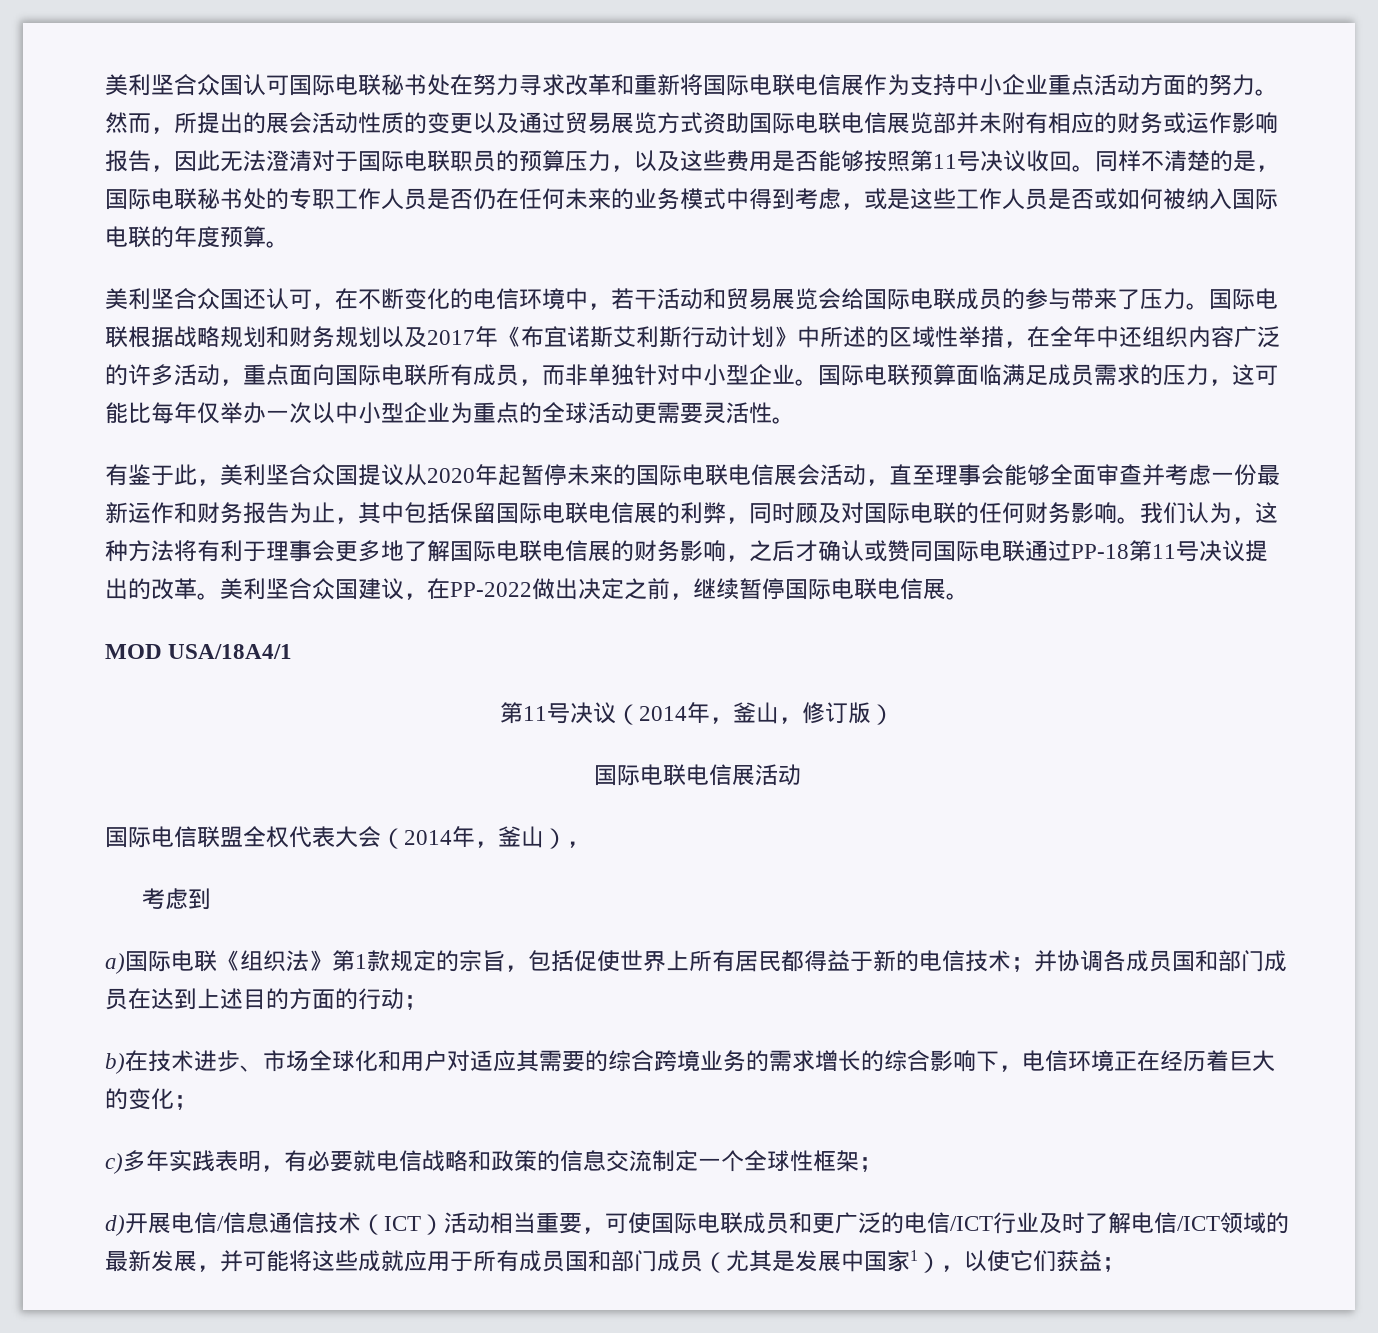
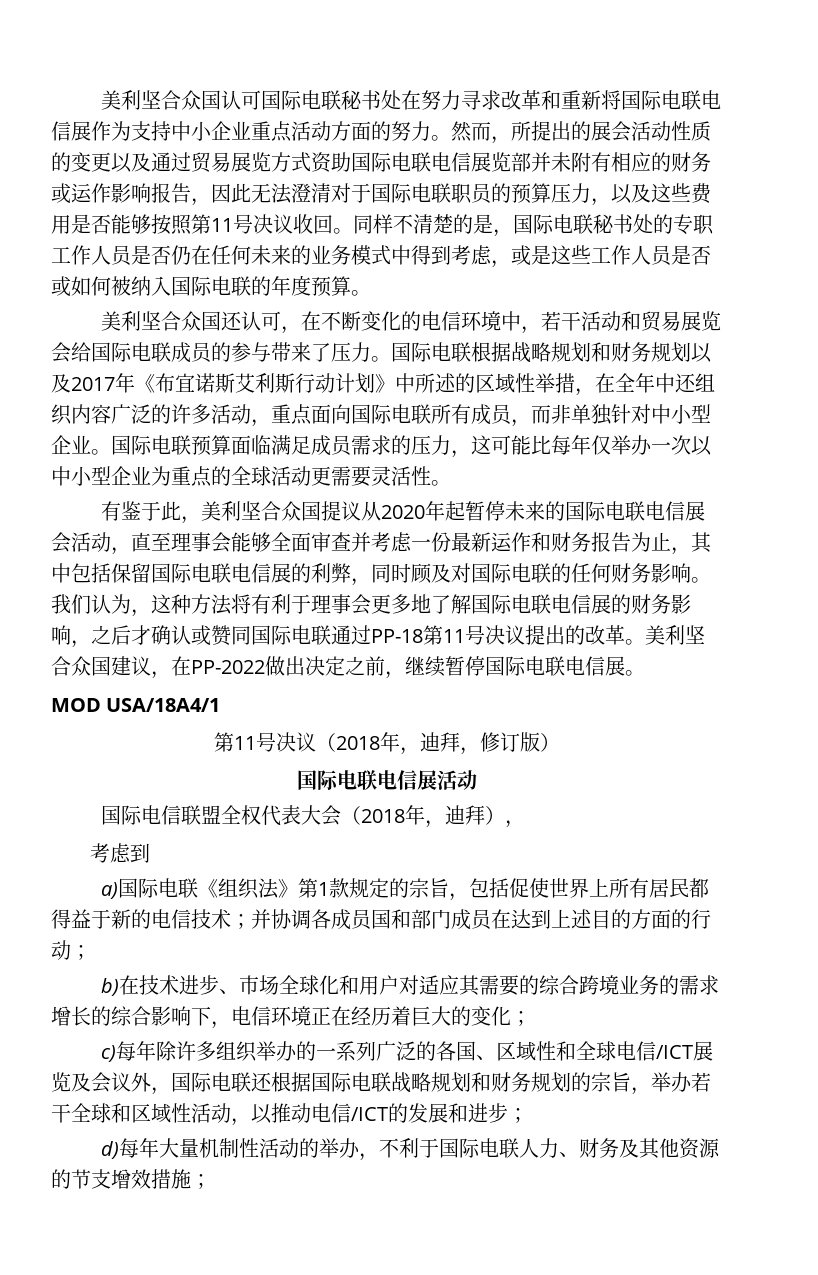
[639,702,779,724] 2014年，釜山 -> [336,732,460,755] 2018年，迪拜
[404,826,544,848] 2014年，釜山 -> [360,805,485,828] 2018年，迪拜
[123,1150,882,1172] [105,1212,1289,1236] [105,1250,1102,1273] 多年实践表明，有必要就电信战略和政策的信息交流制定一个全球性框架； // d)开展电信/信息通信技术（ICT）活动相当重要，可使国际电联成员和更广泛的电信/ICT行业及时了解电信/ICT领域的最新发展，并可能将这些成就应用于所有成员国和部门成员（尤其是发展中国家1），以使它们获益 -> [115,1041,713,1062] [51,1072,711,1095] [51,1103,528,1126] [100,1138,720,1161] [51,1169,191,1189] 每年除许多组织举办的一系列广泛的各国、区域性和全球电信/ICT展览及会议外，国际电联还根据国际电联战略规划和财务规划的宗旨，举办若干全球和区域性活动，以推动电信/ICT的发展和进步； // d)每年大量机制性活动的举办，不利于国际电联人力、财务及其他资源的节支增效措施

